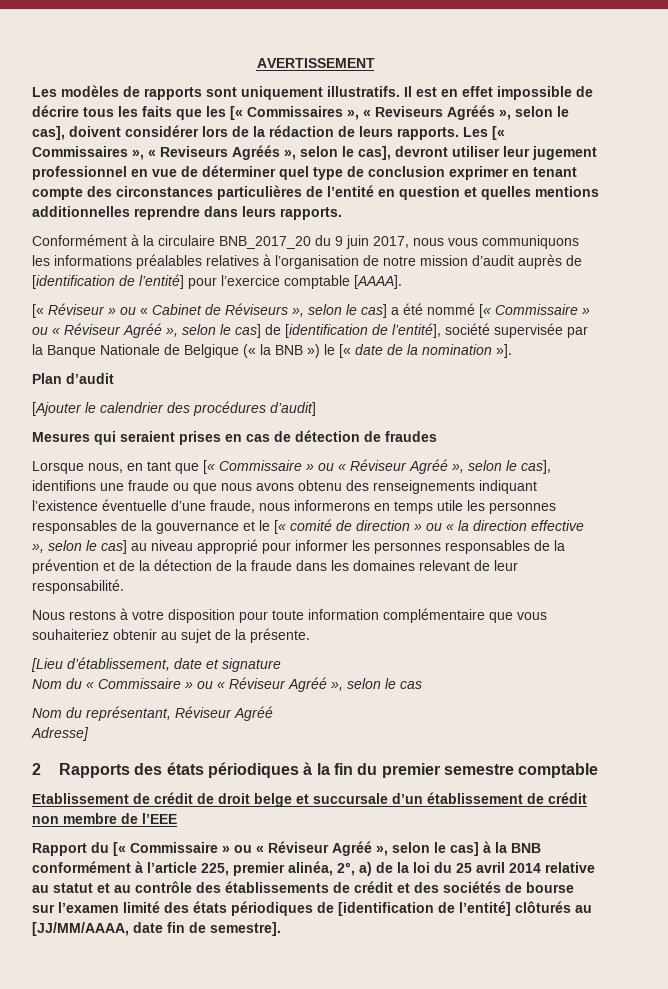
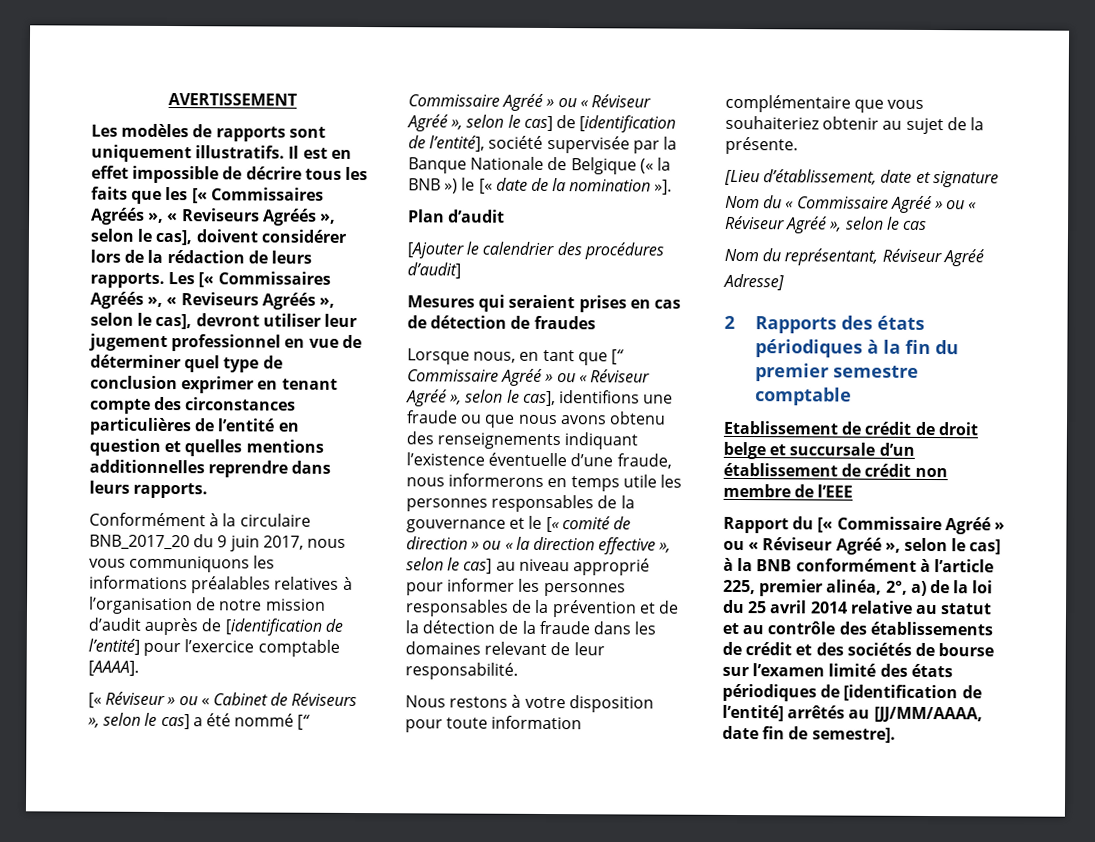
(343, 111) none -> [91,207,145,225] Agréés
(128, 151) none -> [90,291,144,309] Agréés
[479,304,578,318] [« Commissaire -> [297,714,311,730] [408,93,544,111] [“ Commissaire Agréé
[203,460,302,474] [« Commissaire -> [610,349,624,365] [407,368,543,386] [“ Commissaire Agréé
(181, 683) none -> [890,195,932,214] Agréé
(218, 847) none -> [944,517,991,535] Agréé
[515,901,571,913] clôturés -> [787,705,846,719] arrêtés

